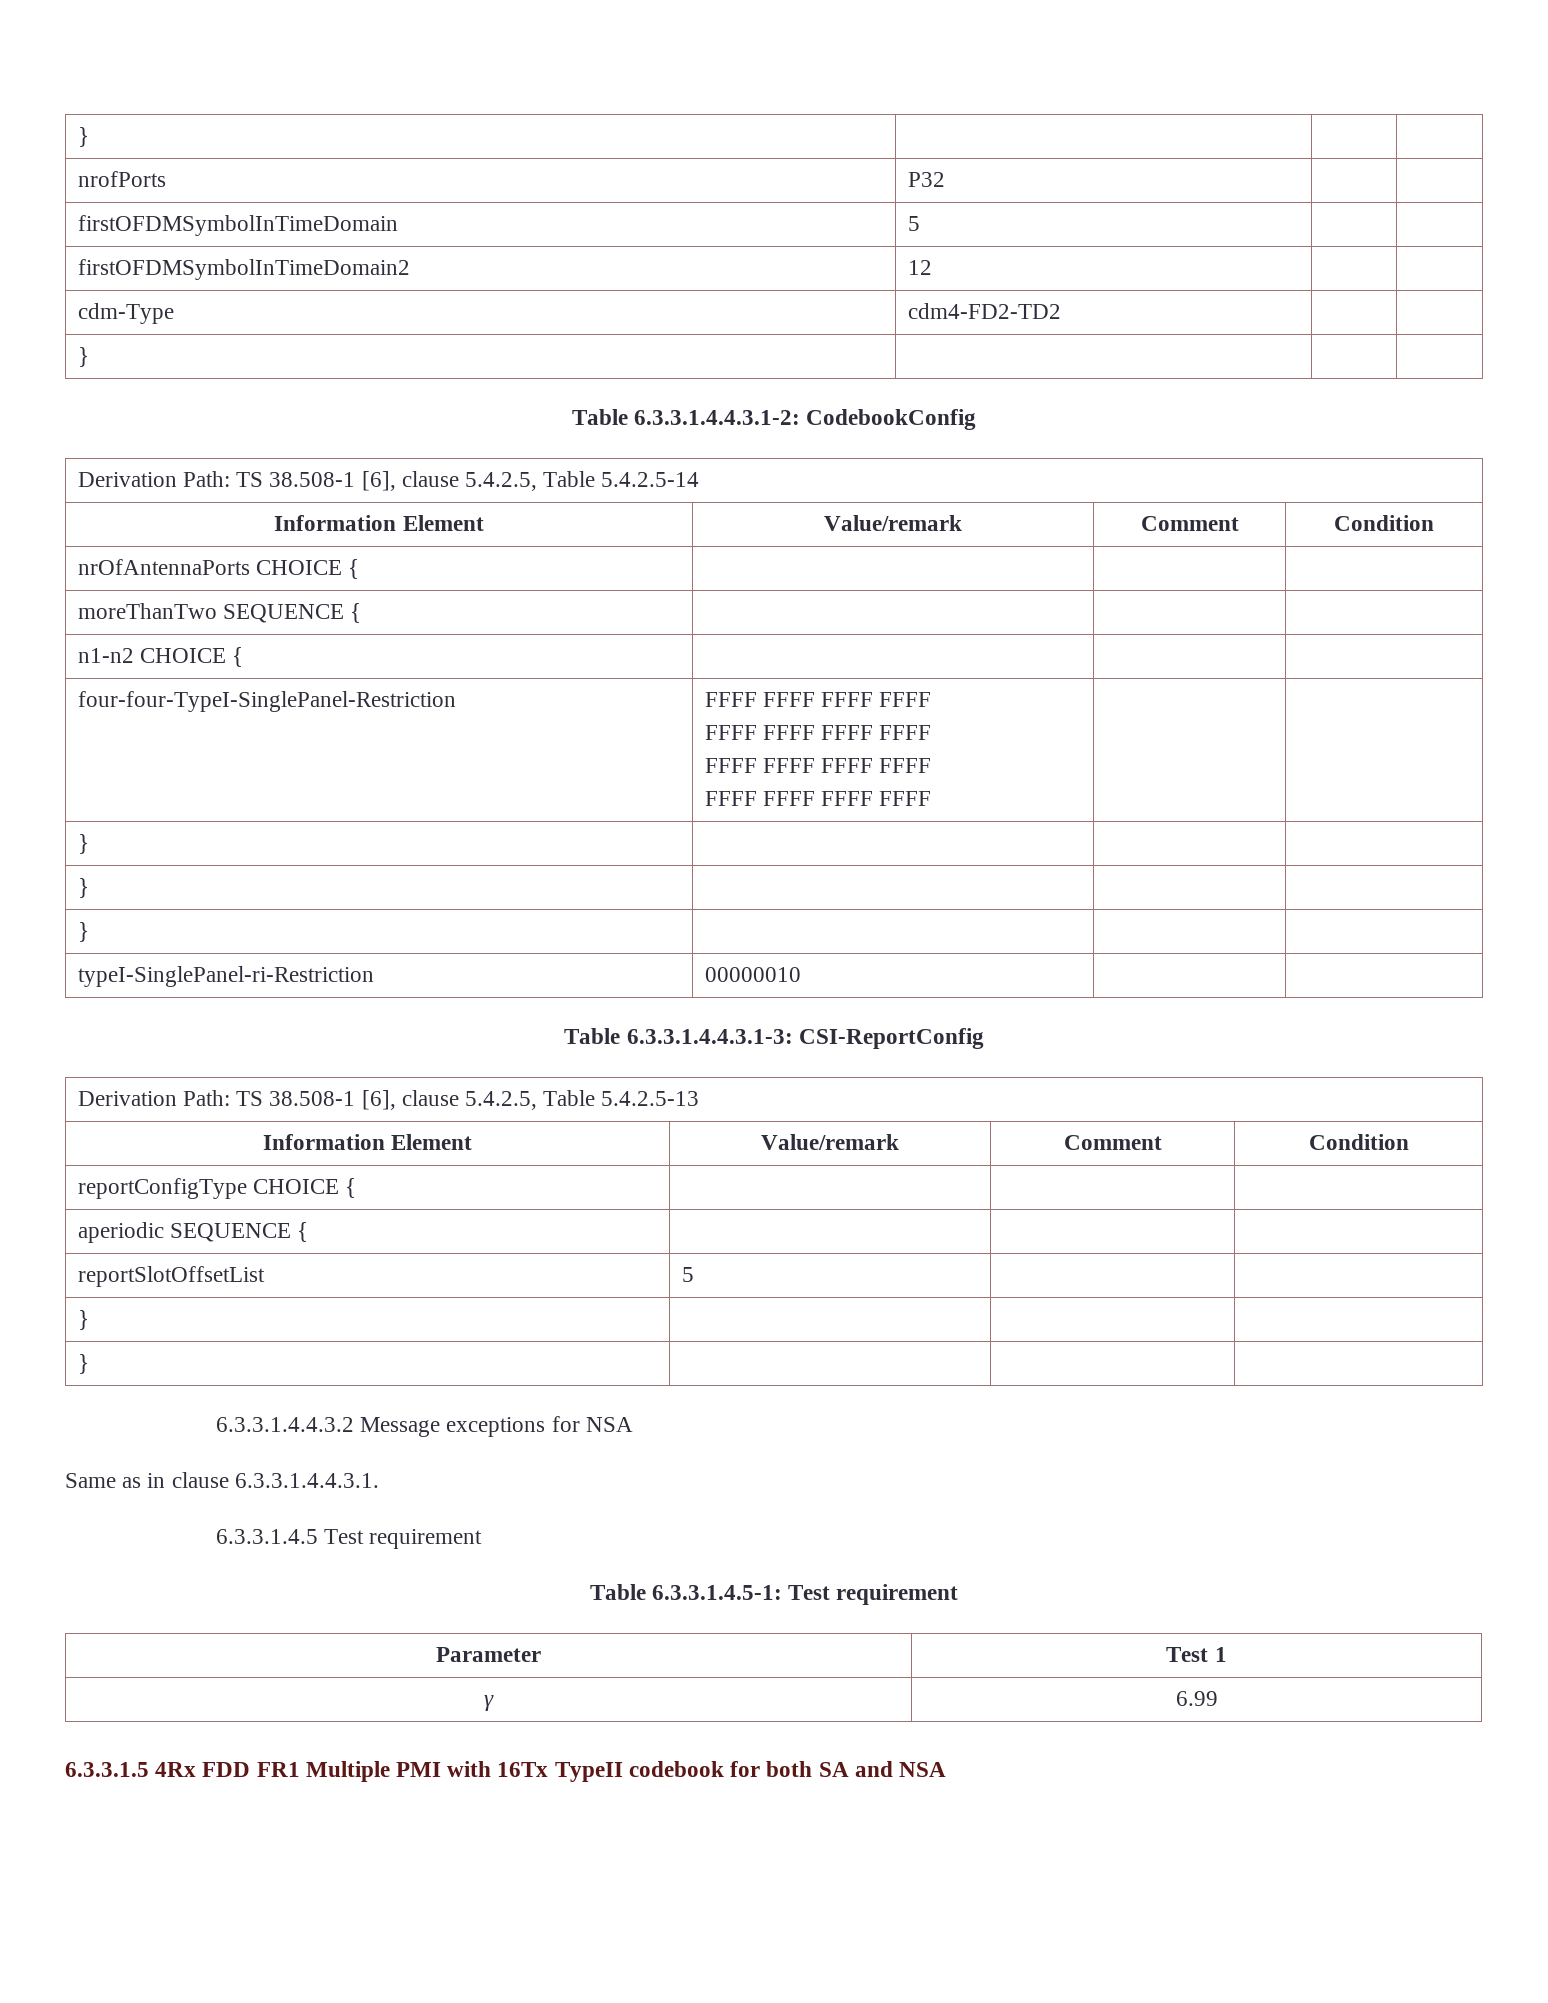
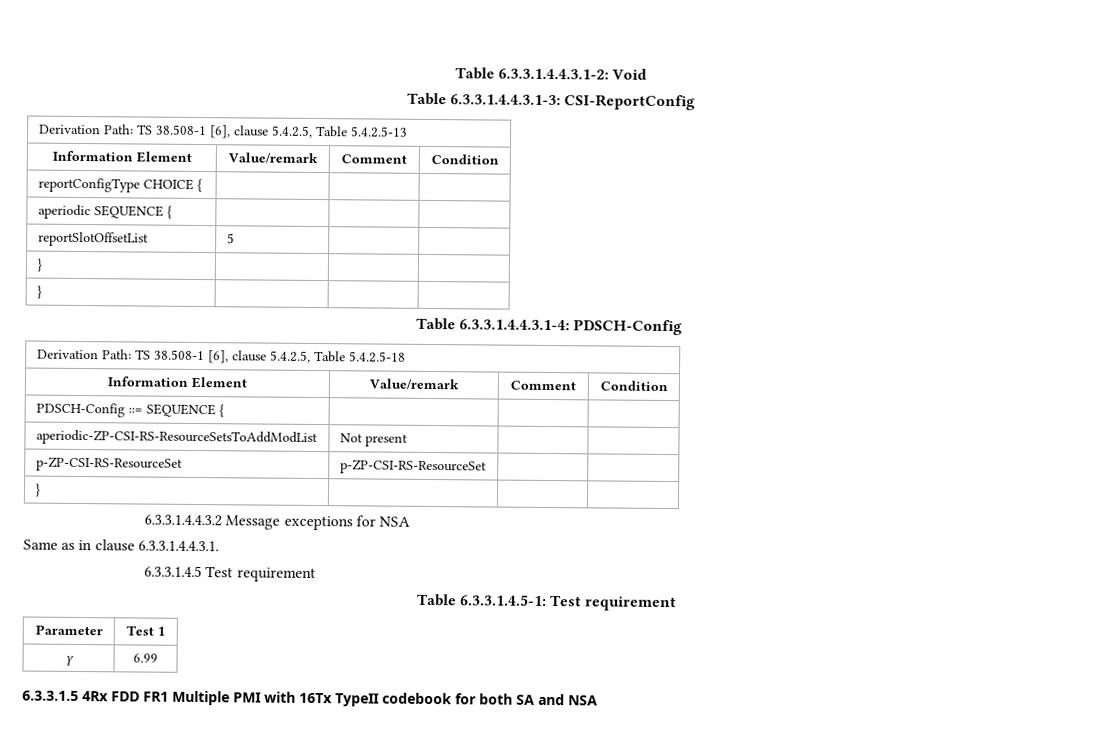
[77,127,89,147] [77,171,166,187] [907,172,945,187] [77,215,398,236] [907,216,920,231] [77,259,410,280] [907,260,932,275] [77,303,174,324] [907,303,1061,319] [77,347,89,367] [571,409,977,430] [77,471,700,491] [274,515,484,531] [824,515,962,531] [1140,516,1239,531] [1334,515,1434,531] [77,559,360,579] [77,603,362,623] [77,647,244,667] [77,691,456,712] [704,692,932,707] [704,725,932,740] [704,758,932,773] [704,791,932,806] [77,834,89,854] [77,878,89,898] [77,922,89,942] [77,966,374,987] [704,967,801,982] } | | | // nrofPorts | P32 | | // firstOFDMSymbolInTimeDomain | 5 | | // firstOFDMSymbolInTimeDomain2 | 12 | | // cdm-Type | cdm4-FD2-TD2 | | // } | | | // Table 6.3.3.1.4.4.3.1-2: CodebookConfig // Derivation Path: TS 38.508-1 [6], clause 5.4.2.5, Table 5.4.2.5-14 // Information Element | Value/remark | Comment | Condition // nrOfAntennaPorts CHOICE { | | | // moreThanTwo SEQUENCE { | | | // n1-n2 CHOICE { | | | // four-four-TypeI-SinglePanel-Restriction | FFFF FFFF FFFF FFFF // FFFF FFFF FFFF FFFF // FFFF FFFF FFFF FFFF // FFFF FFFF FFFF FFFF | | // } | | | // } | | | // } | | | // typeI-SinglePanel-ri-Restriction | 00000010 | | -> [454,67,648,80] Table 6.3.3.1.4.4.3.1-2: Void
(89, 1364) none -> [415,317,683,336] [36,349,406,364] [107,376,247,389] [368,378,459,391] [510,380,576,391] [599,380,668,392] [35,402,224,418] [35,429,318,447] [339,433,408,447] [35,456,183,472] [339,459,487,475] [34,483,41,497] // Table 6.3.3.1.4.4.3.1-4: PDSCH-Config // Derivation Path: TS 38.508-1 [6], clause 5.4.2.5, Table 5.4.2.5-18 // Information Element | Value/remark | Comment | Condition // PDSCH-Config ::= SEQUENCE { | | | // aperiodic-ZP-CSI-RS-ResourceSetsToAddModList | Not present | | // p-ZP-CSI-RS-ResourceSet | p-ZP-CSI-RS-ResourceSet | | // } | | |

